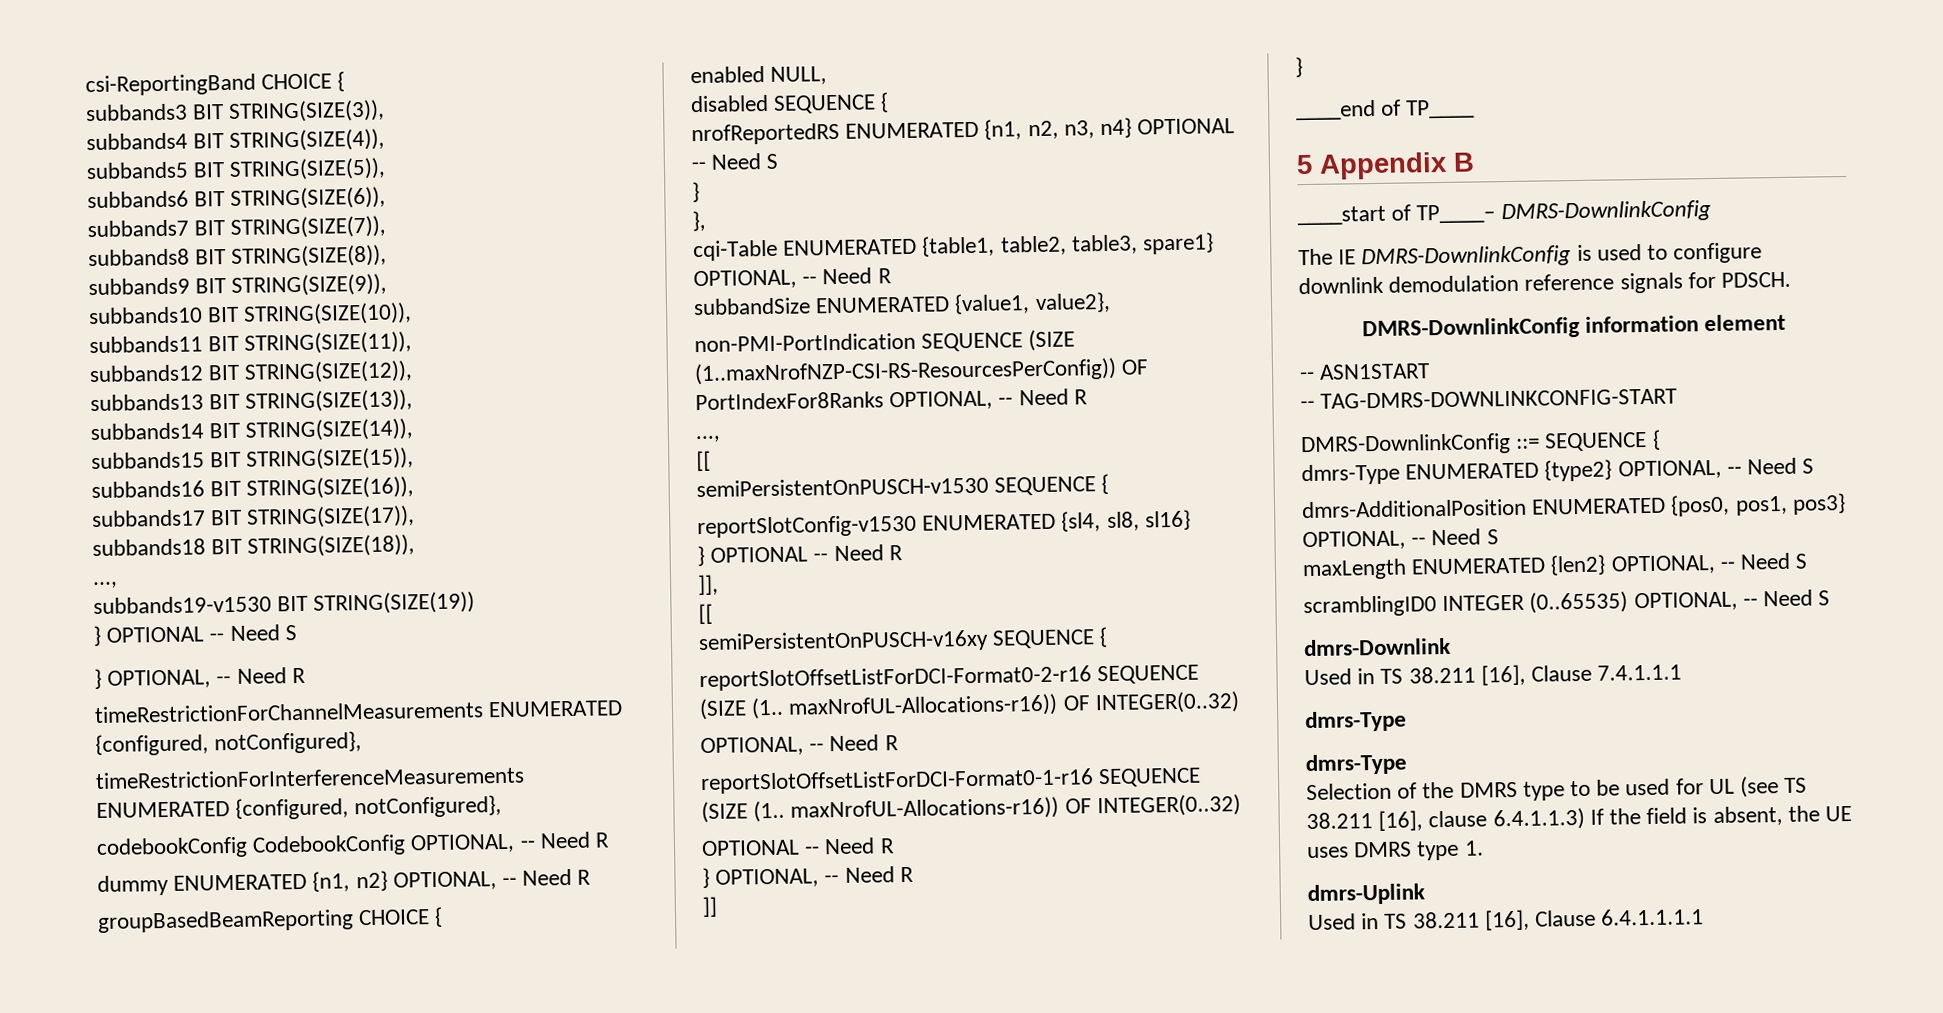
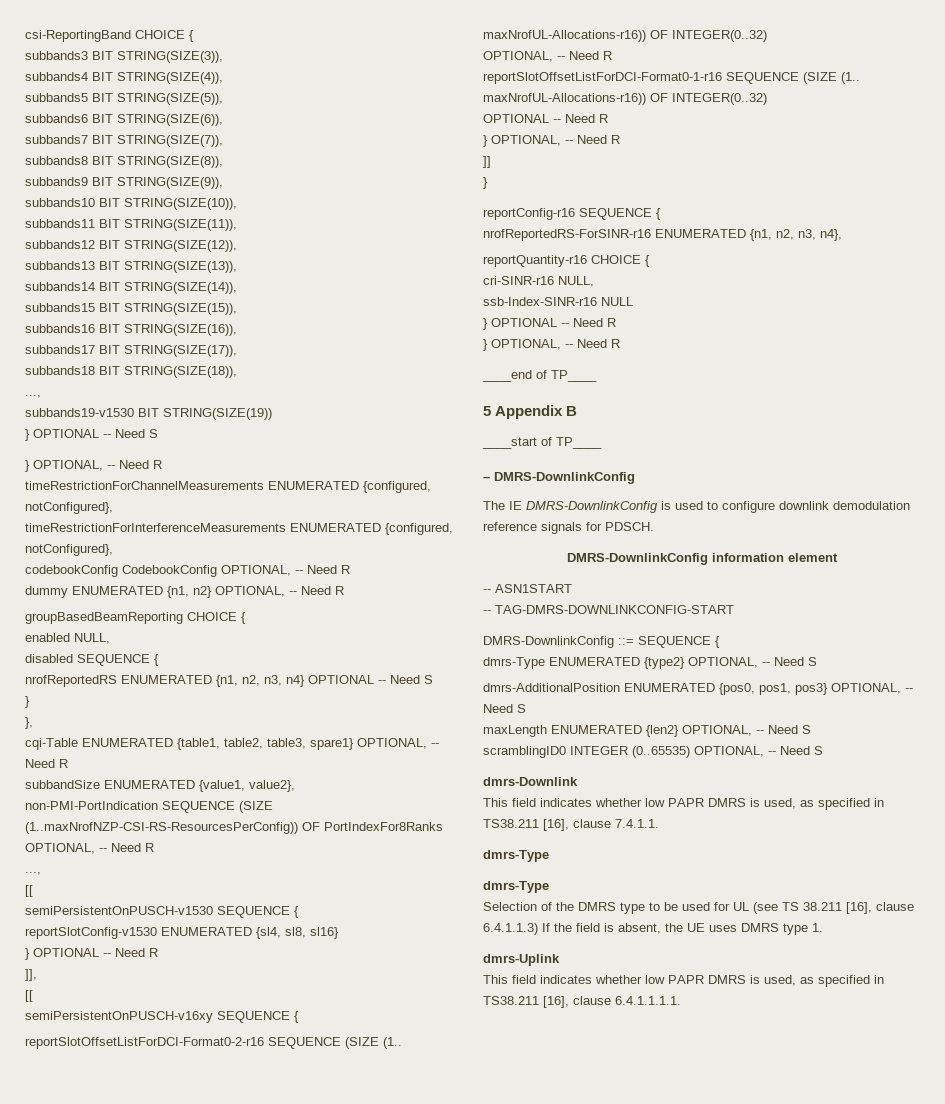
(1303, 67) none -> [483,208,661,220] [483,229,842,241] [483,255,650,267] [483,276,594,287] [483,297,633,306] [483,318,616,330] [483,339,620,351] // reportConfig-r16 SEQUENCE { // nrofReportedRS-ForSINR-r16 ENUMERATED {n1, n2, n3, n4}, // reportQuantity-r16 CHOICE { // cri-SINR-r16 NULL, // ssb-Index-SINR-r16 NULL // } OPTIONAL -- Need R // } OPTIONAL, -- Need R
[1416,204,1496,224] TP____– -> [556,437,602,449] [483,476,490,481] TP____ // –
[1304,664,1683,686] Used in TS 38.211 [16], Clause 7.4.1.1.1 -> [483,798,884,810] [483,819,659,831] This field indicates whether low PAPR DMRS is used, as specified in TS38.211 [16], clause 7.4.1.1.
[1308,908,1705,931] Used in TS 38.211 [16], Clause 6.4.1.1.1.1 -> [483,975,884,987] [483,996,681,1008] This field indicates whether low PAPR DMRS is used, as specified in TS38.211 [16], clause 6.4.1.1.1.1.

